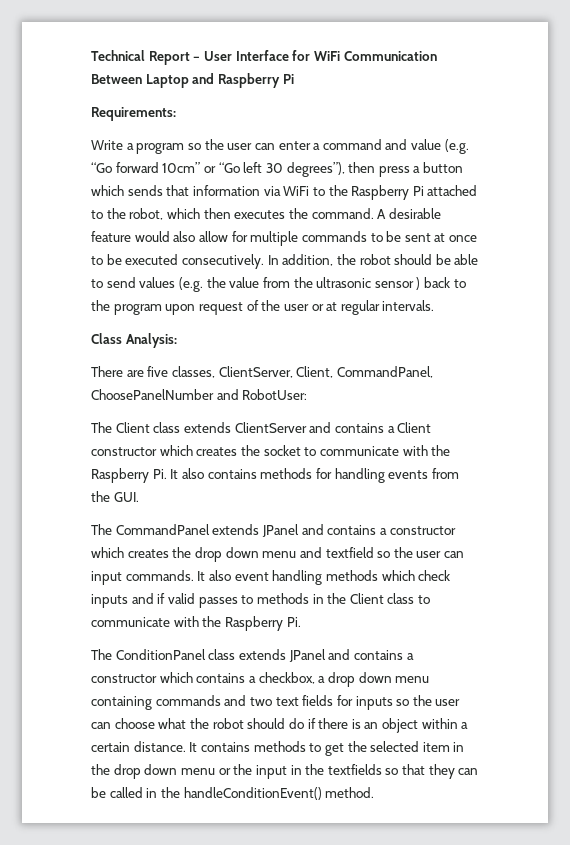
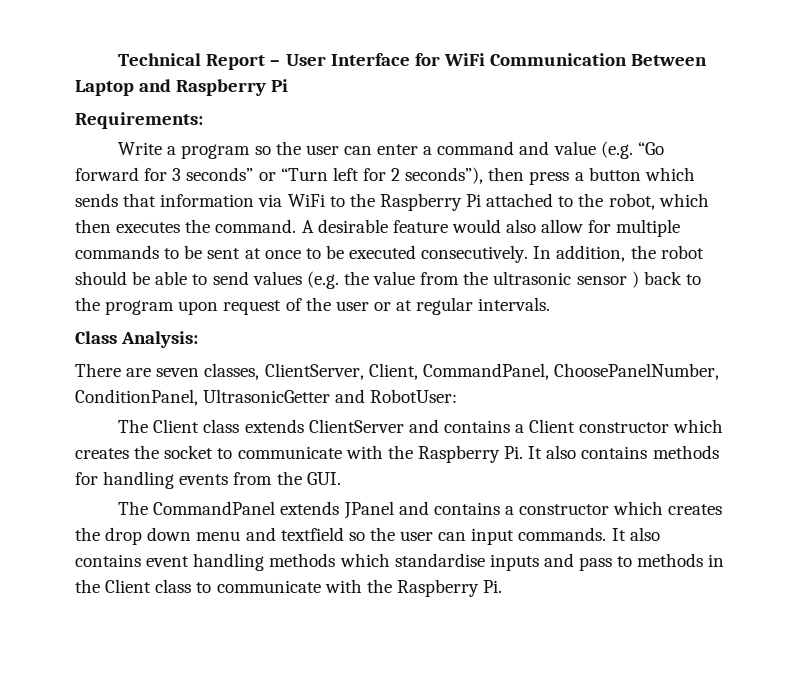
[162,162,345,177] 10cm” or “Go left 30 degrees”), -> [144,167,484,184] for 3 seconds” or “Turn left for 2 seconds”),
[147,366,169,377] five -> [156,368,200,377] seven
[91,389,214,400] ChoosePanelNumber -> [553,363,719,380] [75,389,331,406] ChoosePanelNumber, ConditionPanel, UltrasonicGetter
(231, 575) none -> [75,554,141,567] contains
[418,570,451,581] check -> [394,553,485,567] standardise
[157,593,238,608] if valid passes -> [579,557,613,571] pass
[91,649,414,662] [91,672,430,687] [91,695,461,710] [91,718,469,733] [91,741,465,756] [91,764,479,779] [91,787,375,800] // The ConditionPanel class extends JPanel and contains a constructor which contains a checkbox, a drop down menu containing commands and two text fields for inputs so the user can choose what the robot should do if there is an object within a certain distance. It contains methods to get the selected item in the drop down menu or the input in the textfields so that they can be called in the handleConditionEvent() method. -> (503, 586) none

